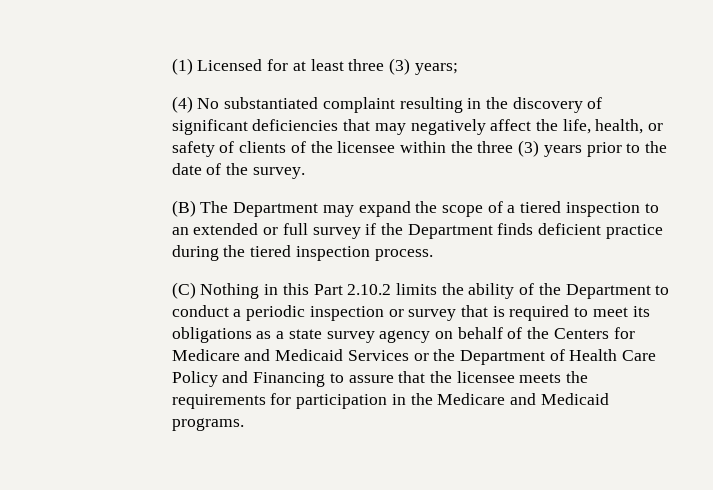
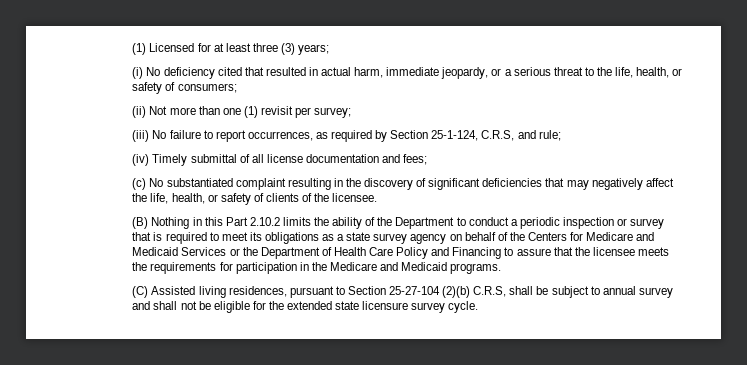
[171,96,193,113] (4) -> [132,67,683,79] [132,82,237,94] [132,106,352,118] [132,130,561,142] [132,154,428,166] [132,178,147,190] (i) No deficiency cited that resulted in actual harm, immediate jeopardy, or a serious threat to the life, health, or safety of consumers; // (ii) Not more than one (1) revisit per survey; // (iii) No failure to report occurrences, as required by Section 25-1-124, C.R.S, and rule; // (iv) Timely submittal of all license documentation and fees; // (c)
[337,140,668,157] [171,163,305,179] [171,200,659,217] [171,223,663,239] [171,245,433,261] [171,282,196,299] licensee within the three (3) years prior to the date of the survey. // (B) The Department may expand the scope of a tiered inspection to an extended or full survey if the Department finds deficient practice during the tiered inspection process. // (C) -> [332,193,378,202] [132,217,149,229] licensee. // (B)
(244, 424) none -> [132,286,673,298] [132,301,479,313] // (C) Assisted living residences, pursuant to Section 25-27-104 (2)(b) C.R.S, shall be subject to annual survey and shall not be eligible for the extended state licensure survey cycle.

